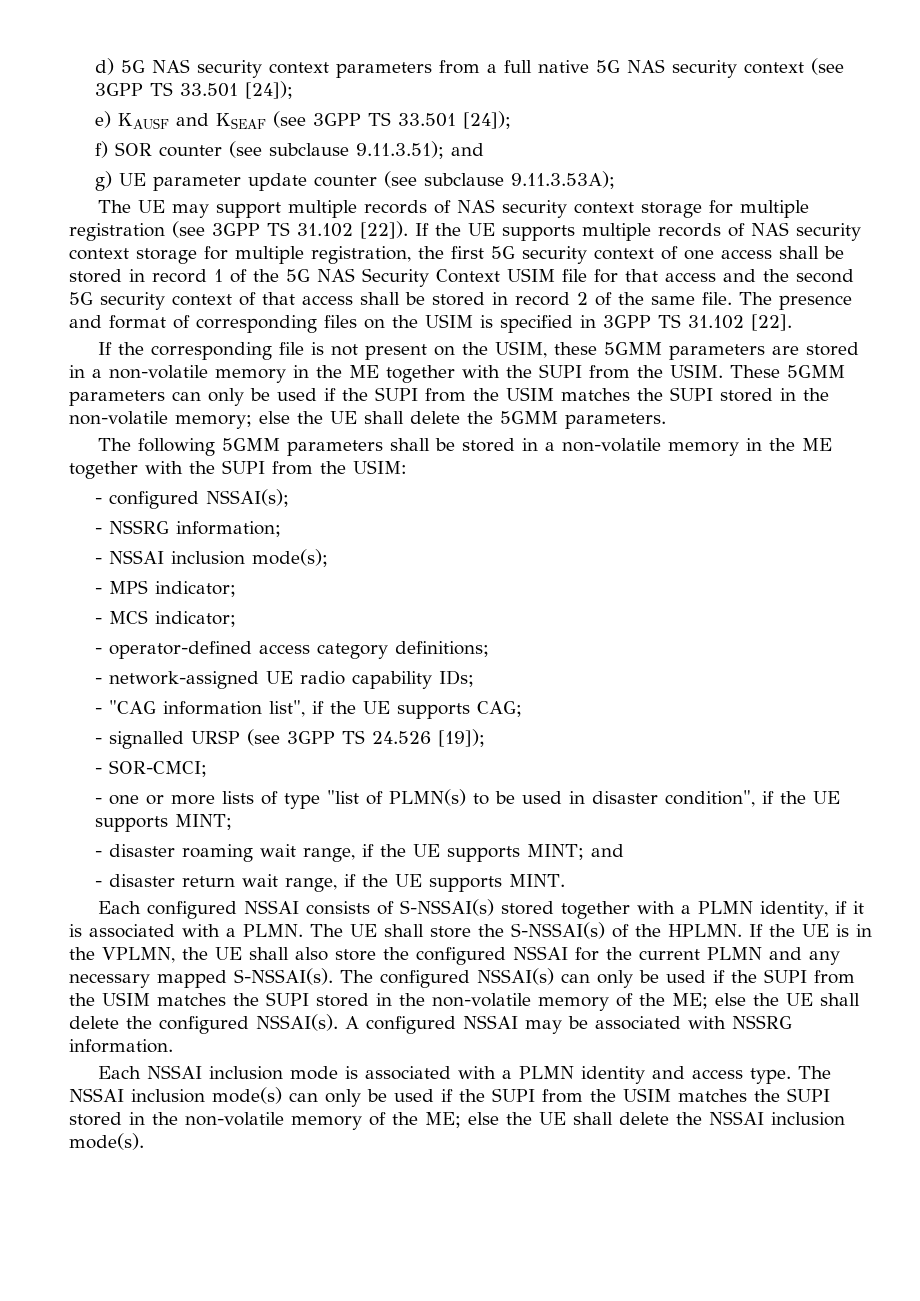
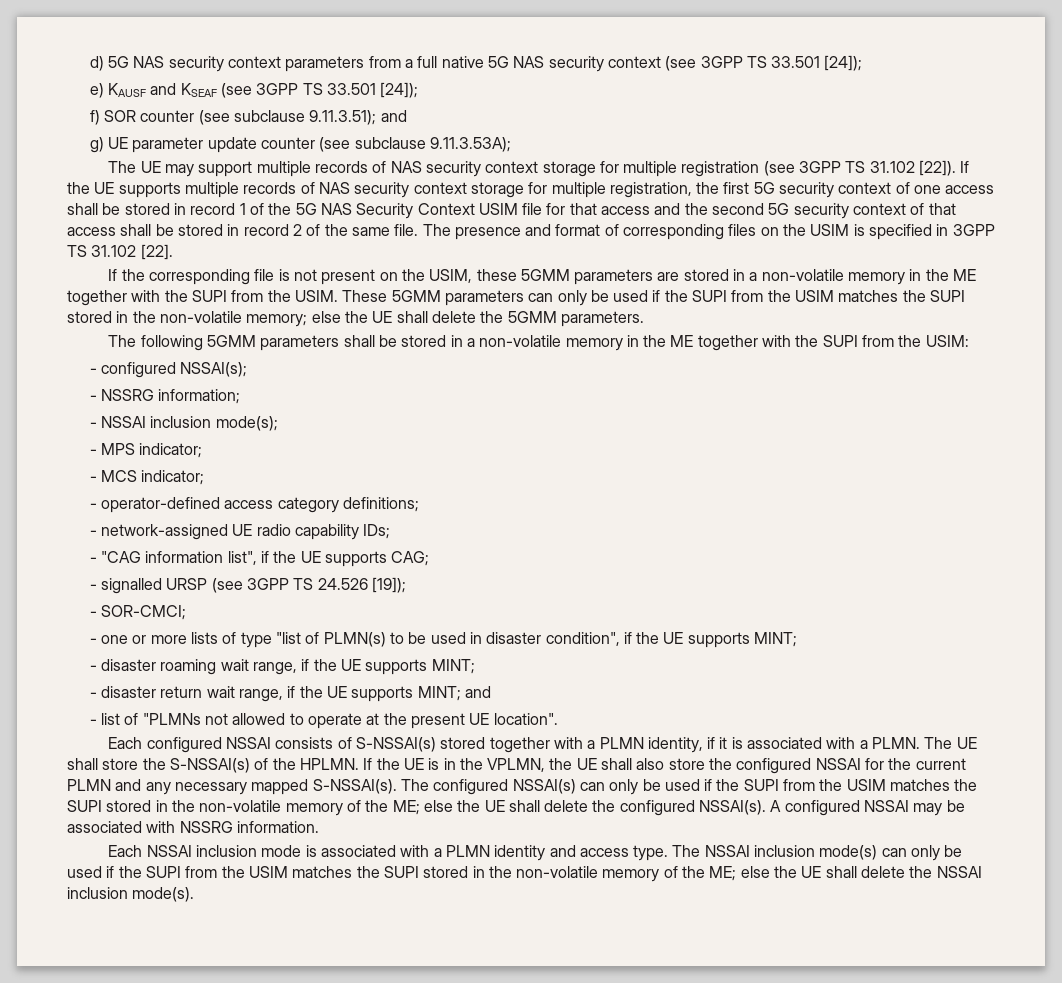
[590,844,624,857] and -> (475, 666) none
[508,874,565,887] MINT. -> [417,686,491,701] [89,713,558,729] MINT; and // - list of "PLMNs not allowed to operate at the present UE location".

